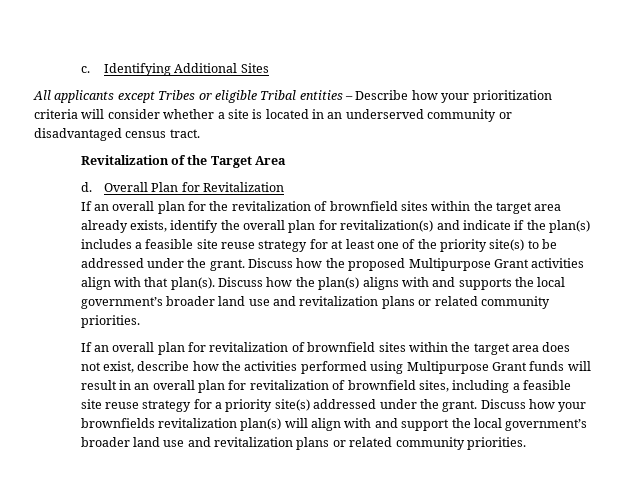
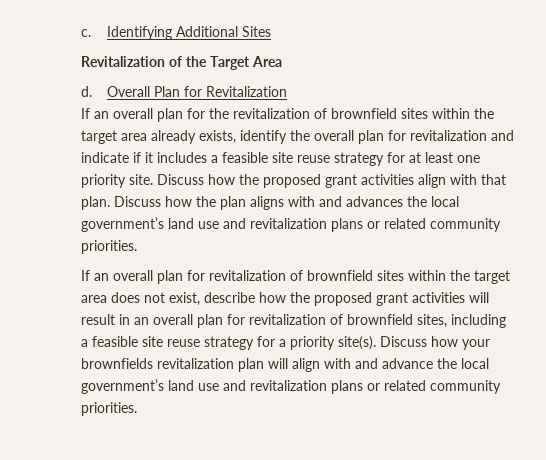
[33,90,552,103] [34,109,512,122] [34,128,200,141] // All applicants except Tribes or eligible Tribal entities – Describe how your prioritization criteria will consider whether a site is located in an underserved community or disadvantaged census tract. -> (272, 31) none
[340,220,434,232] revitalization(s) -> [410,130,488,141] revitalization
[526,220,591,233] the plan(s) -> [145,152,154,163] it
[402,239,558,252] [80,258,245,271] of the priority site(s) to be addressed under the grant. -> [81,174,154,188] priority site.
[408,258,529,271] Multipurpose Grant -> [325,174,358,188] grant
[170,277,360,290] plan(s). Discuss how the plan(s) -> [81,196,247,210] plan. Discuss how the plan
[458,277,566,290] [80,296,215,309] supports the local government’s broader -> [346,196,460,207] [81,217,165,232] advances the local government’s
[244,361,565,374] activities performed using Multipurpose Grant funds -> [314,292,466,306] proposed grant activities
[274,399,478,412] site(s) addressed under the grant. -> [338,336,377,350] site(s).
[240,418,282,431] plan(s) -> [238,358,265,372] plan
[401,418,588,431] [80,437,130,447] support the local government’s broader -> [382,358,490,369] [81,379,165,394] advance the local government’s

